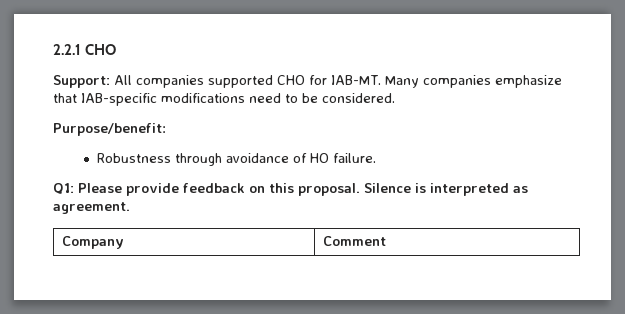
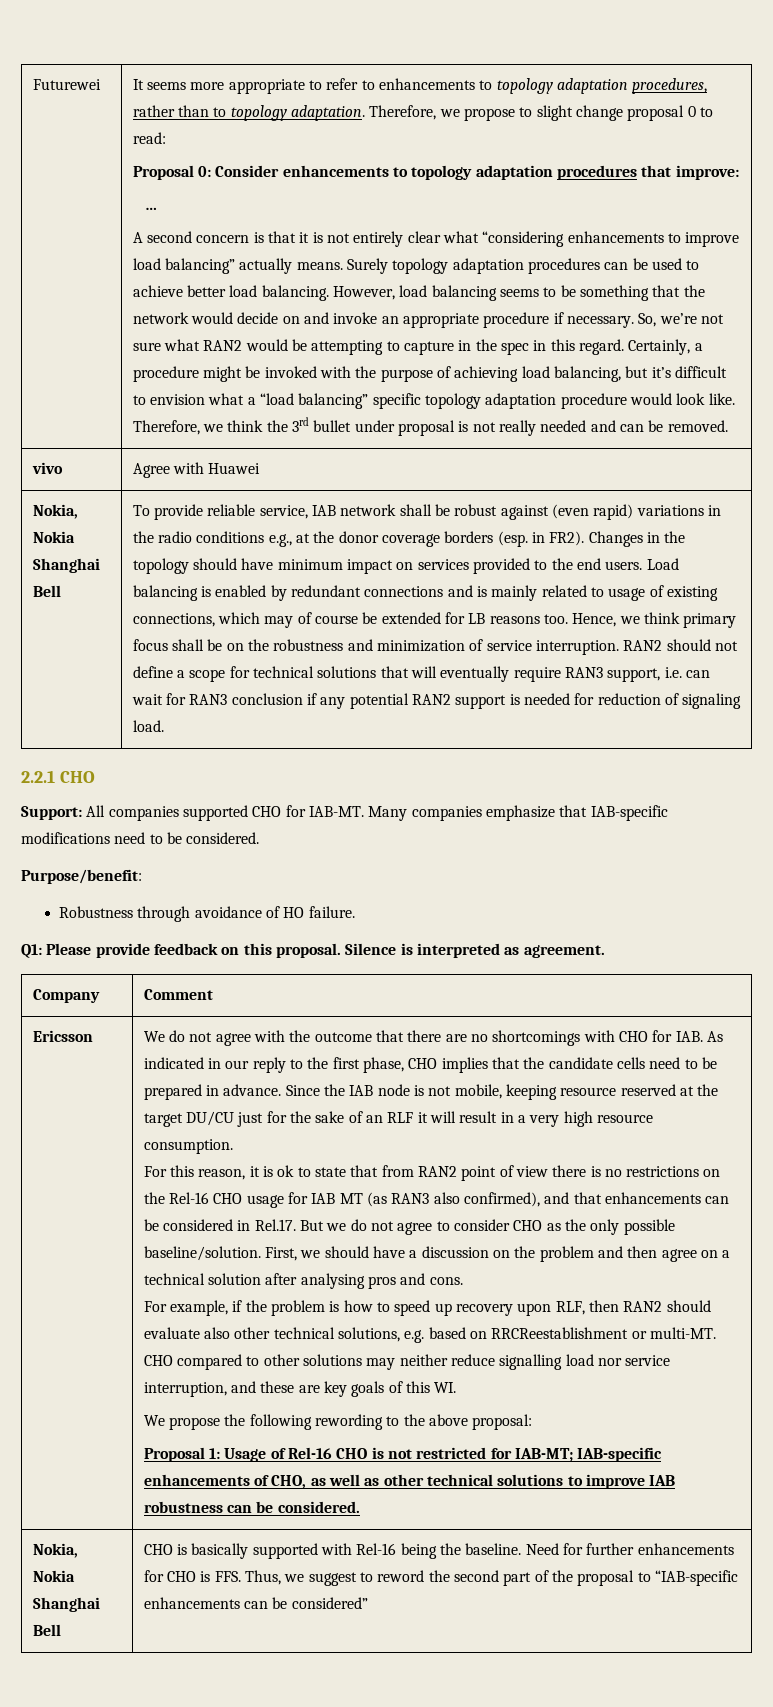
(53, 49) none -> [32,79,101,90] [132,78,708,94] [132,105,713,121] [132,132,166,144] [132,165,739,180] [144,207,157,210] [132,231,740,247] [132,258,700,274] [132,285,705,301] [132,312,724,328] [132,339,703,355] [132,366,727,382] [132,393,735,409] [132,417,728,436] [31,462,63,474] [132,462,261,478] [32,504,78,519] [32,531,75,543] [32,558,100,573] [32,585,61,597] [132,504,721,520] [132,531,686,547] [132,558,679,574] [132,585,718,601] [132,612,737,628] [132,639,738,655] [132,666,710,682] [131,693,742,709] [132,720,164,732] Futurewei | It seems more appropriate to refer to enhancements to topology adaptation procedures, rather than to topology adaptation. Therefore, we propose to slight change proposal 0 to read: // Proposal 0: Consider enhancements to topology adaptation procedures that improve: // … // A second concern is that it is not entirely clear what “considering enhancements to improve load balancing” actually means. Surely topology adaptation procedures can be used to achieve better load balancing. However, load balancing seems to be something that the network would decide on and invoke an appropriate procedure if necessary. So, we’re not sure what RAN2 would be attempting to capture in the spec in this regard. Certainly, a procedure might be invoked with the purpose of achieving load balancing, but it’s difficult to envision what a “load balancing” specific topology adaptation procedure would look like. Therefore, we think the 3rd bullet under proposal is not really needed and can be removed. // vivo | Agree with Huawei // Nokia, Nokia Shanghai Bell | To provide reliable service, IAB network shall be robust against (even rapid) variations in the radio conditions e.g., at the donor coverage borders (esp. in FR2). Changes in the topology should have minimum impact on services provided to the end users. Load balancing is enabled by redundant connections and is mainly related to usage of existing connections, which may of course be extended for LB reasons too. Hence, we think primary focus shall be on the robustness and minimization of service interruption. RAN2 should not define a scope for technical solutions that will eventually require RAN3 support, i.e. can wait for RAN3 conclusion if any potential RAN2 support is needed for reduction of signaling load. //
(387, 241) none -> [32,1030,93,1042] [143,1030,723,1046] [143,1057,717,1073] [143,1084,719,1100] [143,1111,653,1127] [143,1139,233,1154] [143,1165,721,1181] [143,1192,730,1208] [143,1219,675,1235] [143,1246,731,1262] [143,1273,463,1289] [143,1300,711,1316] [143,1327,716,1343] [143,1354,671,1370] [143,1381,457,1397] [143,1414,533,1430] [143,1447,663,1462] [143,1474,676,1489] [143,1501,360,1513] [32,1543,78,1558] [32,1570,75,1582] [32,1597,100,1612] [32,1624,61,1636] [143,1543,734,1559] [143,1570,738,1586] [143,1597,368,1609] // Ericsson | We do not agree with the outcome that there are no shortcomings with CHO for IAB. As indicated in our reply to the first phase, CHO implies that the candidate cells need to be prepared in advance. Since the IAB node is not mobile, keeping resource reserved at the target DU/CU just for the sake of an RLF it will result in a very high resource consumption. // For this reason, it is ok to state that from RAN2 point of view there is no restrictions on the Rel-16 CHO usage for IAB MT (as RAN3 also confirmed), and that enhancements can be considered in Rel.17. But we do not agree to consider CHO as the only possible baseline/solution. First, we should have a discussion on the problem and then agree on a technical solution after analysing pros and cons. // For example, if the problem is how to speed up recovery upon RLF, then RAN2 should evaluate also other technical solutions, e.g. based on RRCReestablishment or multi-MT. CHO compared to other solutions may neither reduce signalling load nor service interruption, and these are key goals of this WI. // We propose the following rewording to the above proposal: // Proposal 1: Usage of Rel-16 CHO is not restricted for IAB-MT; IAB-specific enhancements of CHO, as well as other technical solutions to improve IAB robustness can be considered. // Nokia, Nokia Shanghai Bell | CHO is basically supported with Rel-16 being the baseline. Need for further enhancements for CHO is FFS. Thus, we suggest to reword the second part of the proposal to “IAB-specific enhancements can be considered”

